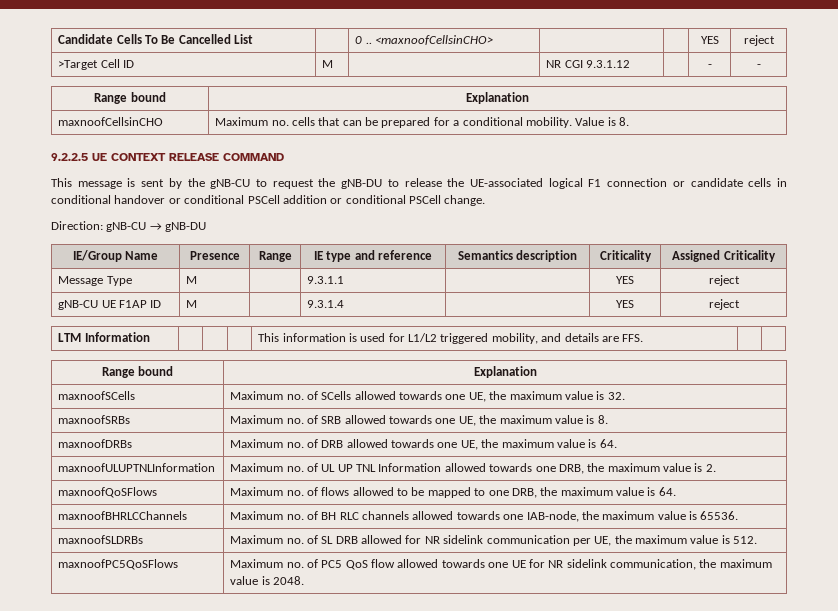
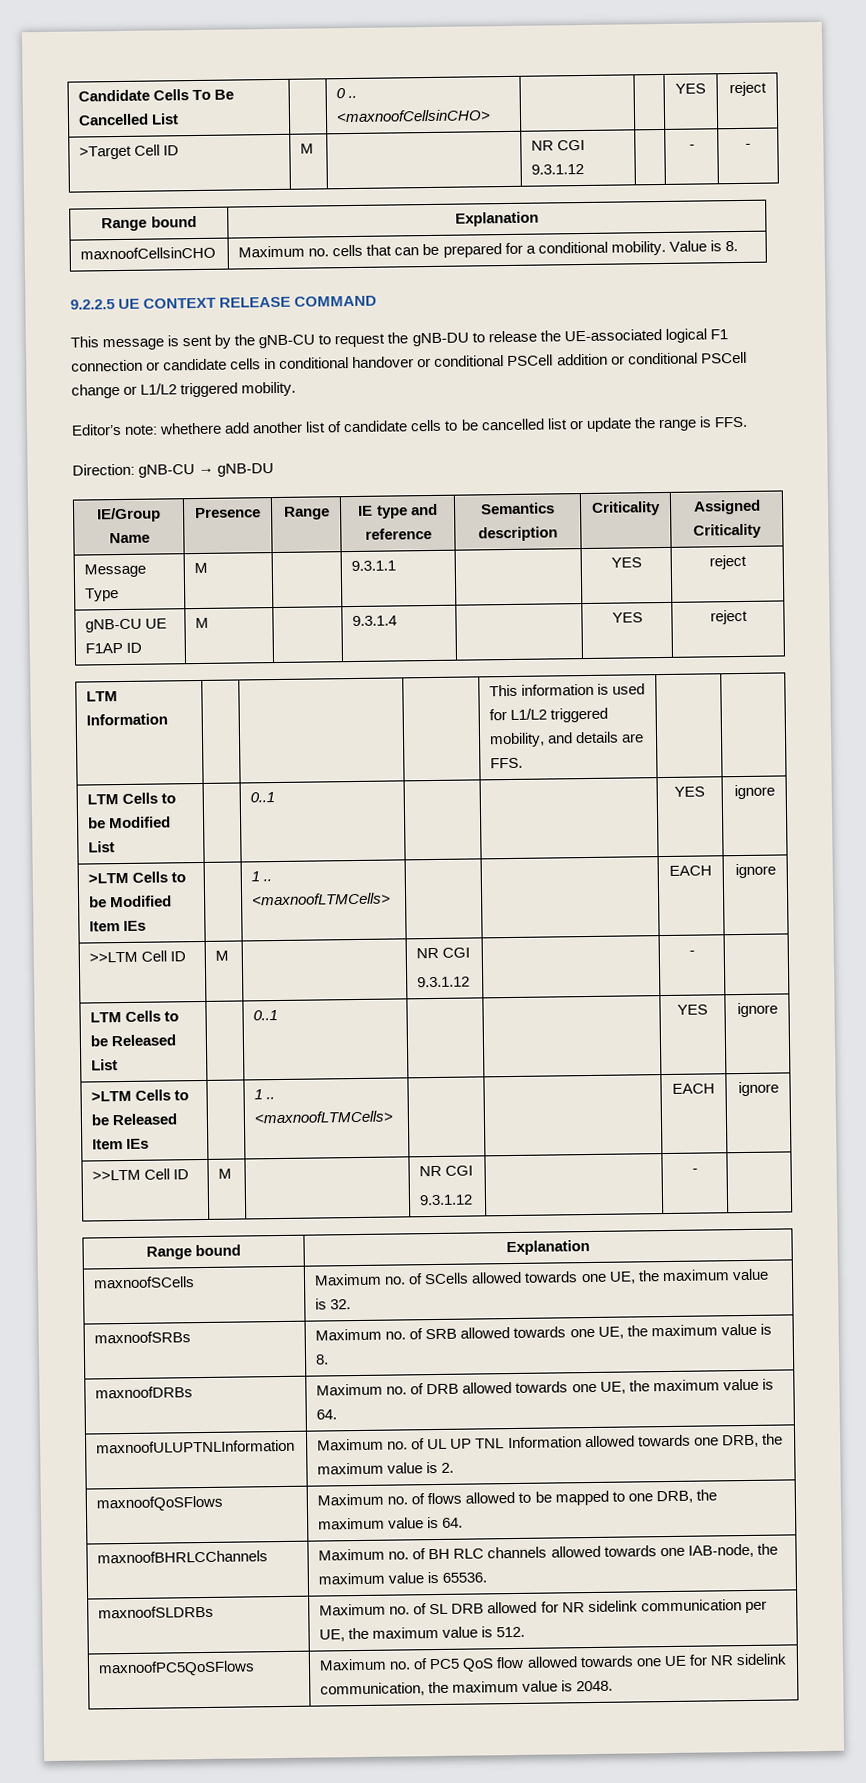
[444,195,486,206] change. -> [71,381,297,399] [71,416,748,436] change or L1/L2 triggered mobility. // Editor’s note: whethere add another list of candidate cells to be cancelled list or update the range is FFS.
(644, 338) none -> [87,792,177,805] [88,816,172,829] [88,841,116,853] [250,792,276,803] [674,786,705,797] [733,784,775,800] [88,871,187,884] [89,895,173,908] [89,920,147,932] [251,871,273,882] [252,892,392,906] [669,865,712,876] [734,863,776,879] [89,950,187,963] [215,950,230,961] [416,947,471,959] [417,976,471,988] [688,950,695,955] [90,1010,180,1023] [90,1034,177,1047] [91,1059,119,1071] [253,1010,279,1021] [677,1004,708,1015] [736,1002,778,1018] [91,1089,190,1102] [91,1113,178,1126] [92,1138,150,1150] [254,1089,276,1100] [254,1110,394,1124] [672,1083,715,1094] [737,1081,779,1097] [92,1168,190,1181] [218,1168,233,1179] [419,1165,474,1177] [419,1194,474,1206] [691,1168,698,1173] // LTM Cells to be Modified List | | 0..1 | | | YES | ignore // >LTM Cells to be Modified Item IEs | | 1 .. <maxnoofLTMCells> | | | EACH | ignore // >>LTM Cell ID | M | | NR CGI // 9.3.1.12 | | - | // LTM Cells to be Released List | | 0..1 | | | YES | ignore // >LTM Cells to be Released Item IEs | | 1 .. <maxnoofLTMCells> | | | EACH | ignore // >>LTM Cell ID | M | | NR CGI // 9.3.1.12 | | - |

